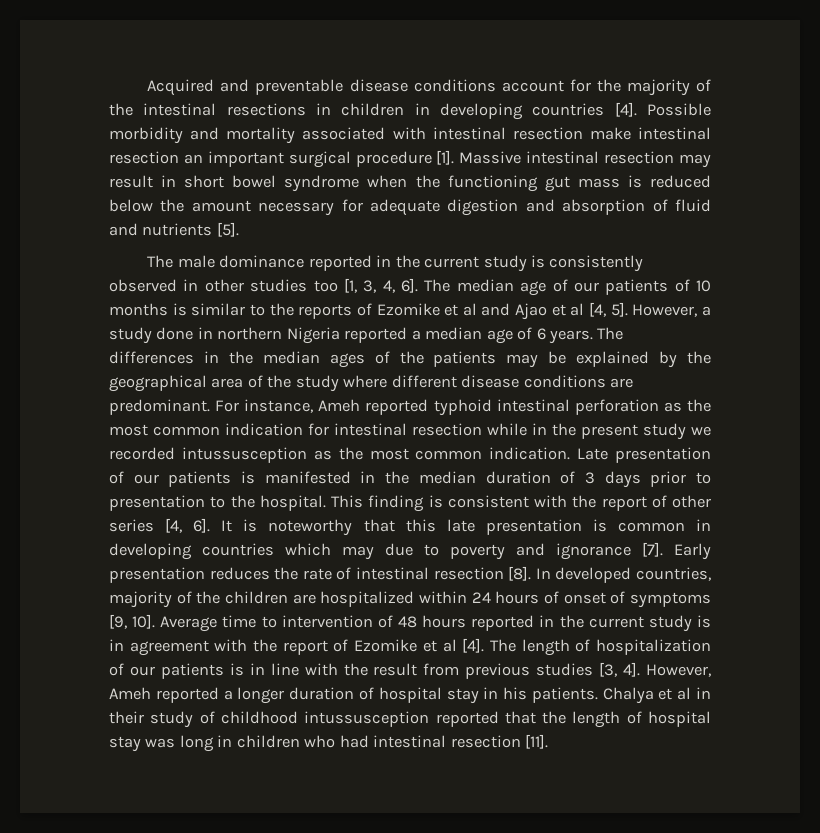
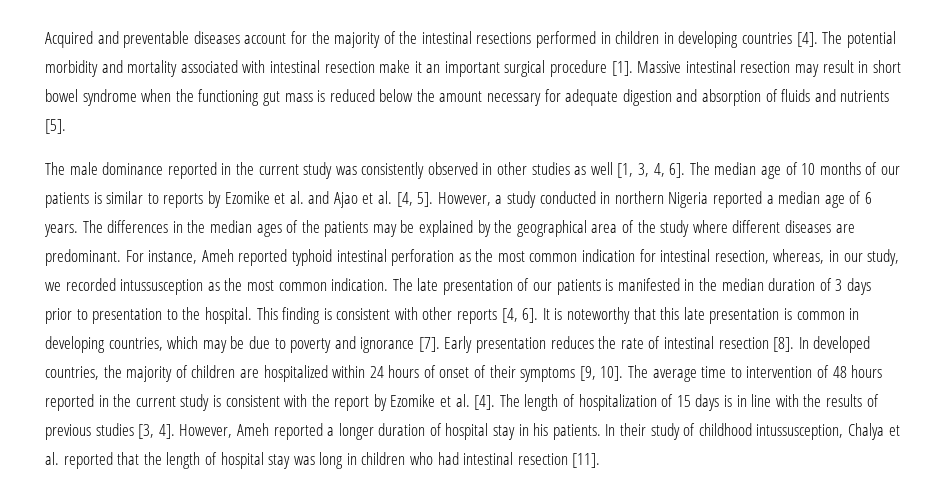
[349,79,496,92] disease conditions -> [193,31,240,44] diseases
(306, 109) none -> [536,31,597,48] performed
[647,103,711,116] Possible -> [822,31,896,48] The potential
[638,127,711,140] [109,151,179,164] intestinal resection -> [414,61,422,73] it
[674,199,711,212] fluid -> [781,89,811,102] fluids
[530,255,545,268] is -> [335,166,357,175] was
[313,280,338,292] too -> [574,162,613,175] as well
[573,279,711,295] [109,303,477,319] our patients of 10 months is similar to the reports of Ezomike et al -> [801,162,900,175] [45,191,304,208] 10 months of our patients is similar to reports by Ezomike et al.
[570,303,585,316] al -> [378,191,393,204] al.
[156,327,194,340] done -> [539,191,596,204] conducted
[461,375,606,388] disease conditions -> [784,220,831,233] diseases
[412,423,686,440] resection while in the present study -> [714,249,900,266] resection, whereas, in our study,
[577,448,609,460] Late -> [392,278,439,291] The late
[572,495,711,511] [109,519,154,532] the report of other series -> [422,307,498,324] other reports
[202,543,274,556] countries -> [108,337,163,351] countries,
(374, 553) none -> [230,336,245,349] be
[109,591,221,608] majority of the -> [103,365,188,382] the majority of
(626, 597) none -> [489,365,516,378] their
[160,616,218,632] Average -> [628,365,697,382] The average
[109,639,457,656] in agreement with the report of Ezomike et al -> [225,394,470,411] consistent with the report by Ezomike et al.
[129,663,224,679] our patients -> [676,394,720,411] 15 days
[373,663,460,676] result from -> [825,394,879,407] results of
[602,687,712,704] [109,711,430,728] Chalya et al in their study of childhood intussusception -> [605,423,900,440] [45,452,59,465] In their study of childhood intussusception, Chalya et al.

